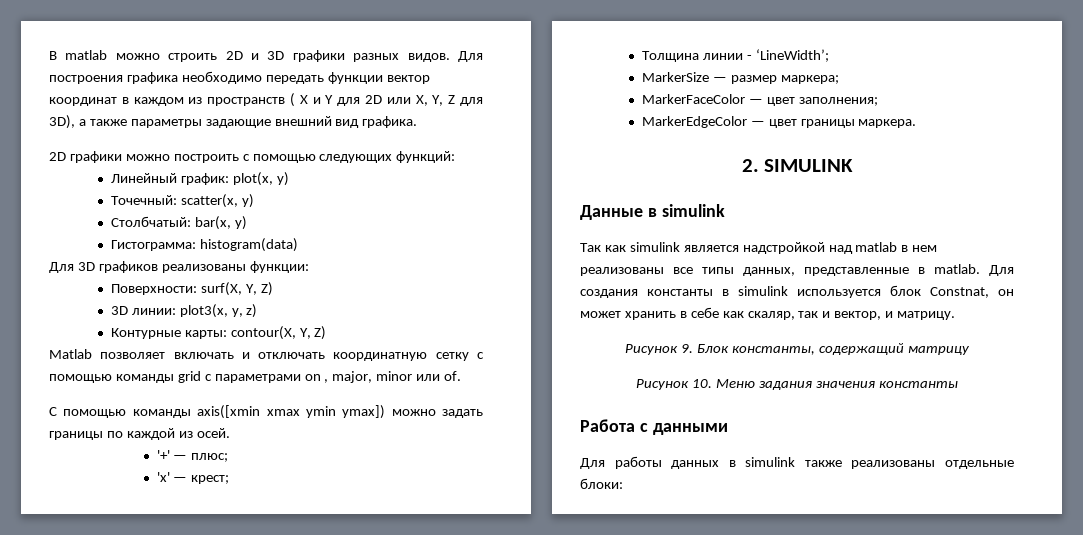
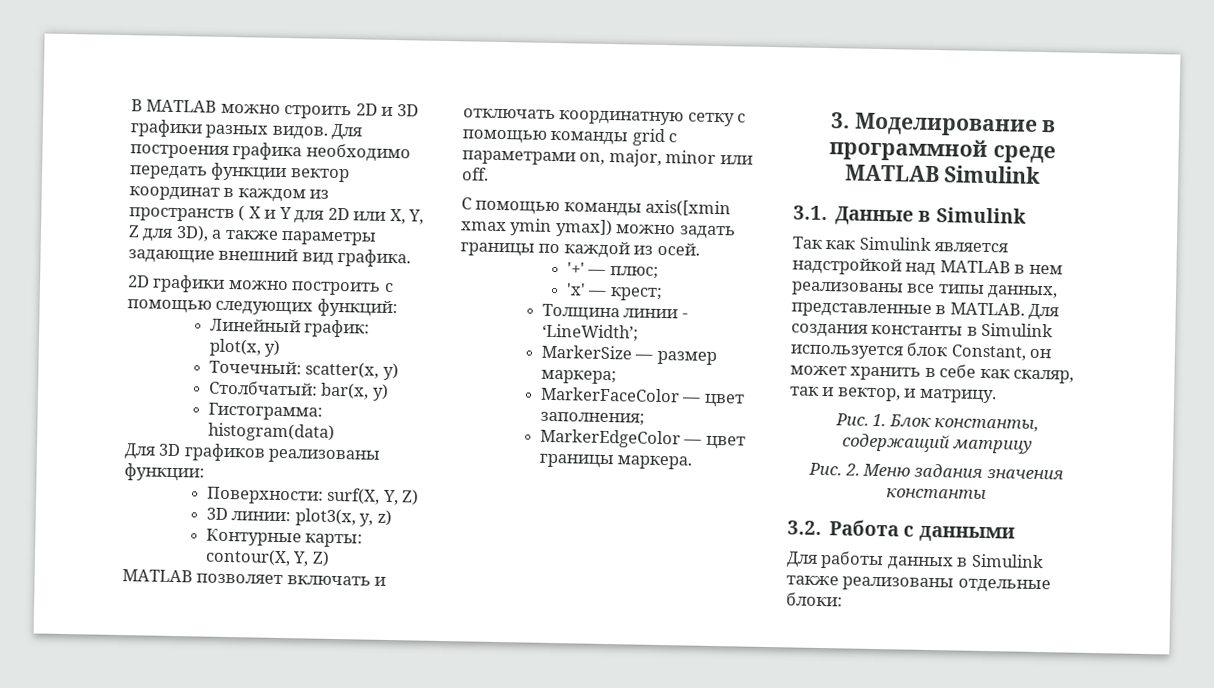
[65,50,108,60] matlab -> [146,99,218,113] MATLAB
[49,349,92,359] Matlab -> [122,569,193,583] MATLAB
[304,374,329,383] on , -> [579,152,606,165] on,
[444,371,462,381] of. -> [462,167,489,181] off.
[741,159,854,172] 2. SIMULINK // -> [830,112,1057,137] [829,137,1056,164] [844,164,1042,185] [793,205,828,221] 3. Моделирование в программной среде MATLAB Simulink // 3.1.
[661,204,725,217] simulink -> [935,207,1027,224] Simulink
[629,242,680,252] simulink -> [858,236,932,251] Simulink
[855,242,898,252] matlab -> [939,260,1011,274] MATLAB
[934,264,980,274] matlab. -> [949,302,1025,316] MATLAB.
[738,286,788,296] simulink -> [981,322,1054,338] Simulink
[930,287,989,298] Constnat, -> [950,344,1027,361] Constant,
[625,344,694,355] Рисунок 9. -> [834,413,887,427] Рис. 1.
[636,379,713,390] Рисунок 10. -> [808,462,860,476] Рис. 2.
(958, 384) none -> [787,520,822,536] 3.2.
[745,457,796,467] simulink -> [970,553,1044,569] Simulink

